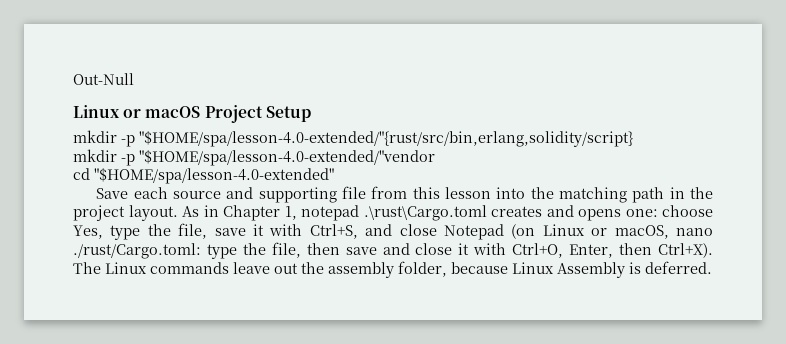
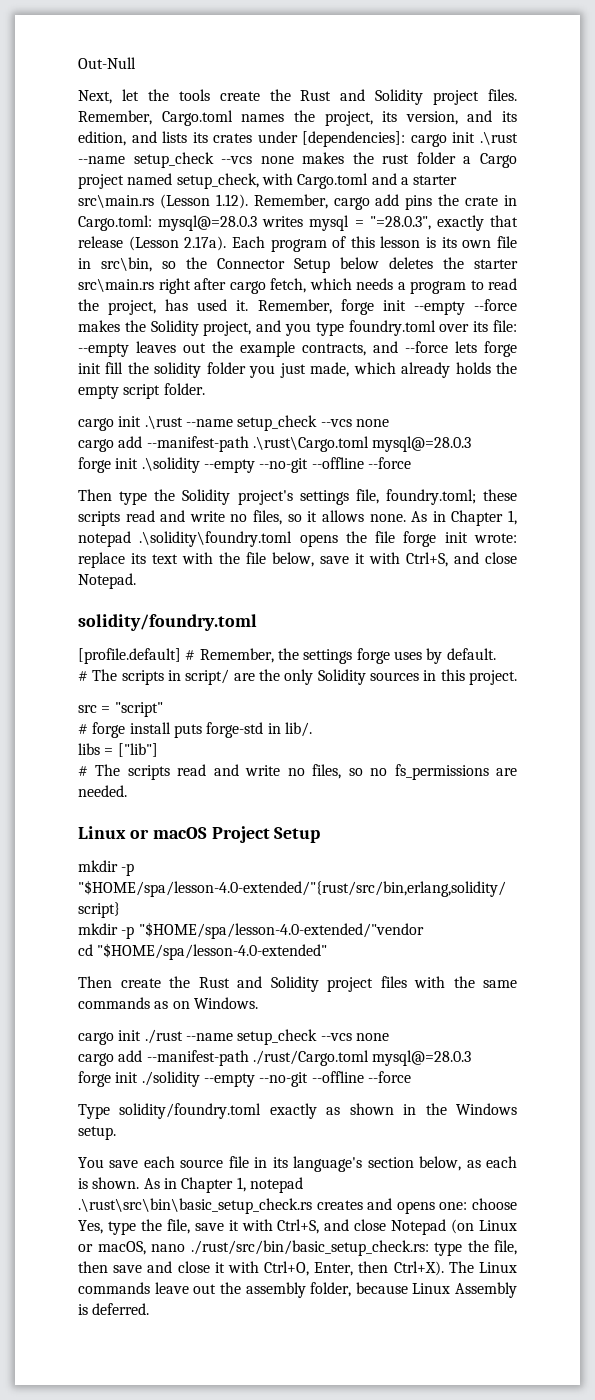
(134, 79) none -> [78,89,517,105] [78,110,517,126] [78,131,518,147] [78,152,517,168] [78,173,458,189] [78,194,518,210] [78,215,519,231] [78,236,517,252] [78,257,518,273] [78,278,517,294] [78,299,517,315] [78,320,518,336] [78,341,517,357] [78,362,517,378] [78,383,205,399] [78,415,389,431] [78,436,472,452] [78,457,411,473] [78,489,517,505] [78,510,518,526] [78,531,517,547] [78,552,517,568] [78,573,136,589] [78,614,257,631] [78,648,496,664] [78,669,517,685] [78,702,163,717] [78,722,312,738] [78,743,158,757] [78,764,517,780] [78,785,127,797] // Next, let the tools create the Rust and Solidity project files. Remember, Cargo.toml names the project, its version, and its edition, and lists its crates under [dependencies]: cargo init .\rust --name setup_check --vcs none makes the rust folder a Cargo project named setup_check, with Cargo.toml and a starter src\main.rs (Lesson 1.12). Remember, cargo add pins the crate in Cargo.toml: mysql@=28.0.3 writes mysql = "=28.0.3", exactly that release (Lesson 2.17a). Each program of this lesson is its own file in src\bin, so the Connector Setup below deletes the starter src\main.rs right after cargo fetch, which needs a program to read the project, has used it. Remember, forge init --empty --force makes the Solidity project, and you type foundry.toml over its file: --empty leaves out the example contracts, and --force lets forge init fill the solidity folder you just made, which already holds the empty script folder. // cargo init .\rust --name setup_check --vcs none // cargo add --manifest-path .\rust\Cargo.toml mysql@=28.0.3 // forge init .\solidity --empty --no-git --offline --force // Then type the Solidity project's settings file, foundry.toml; these scripts read and write no files, so it allows none. As in Chapter 1, notepad .\solidity\foundry.toml opens the file forge init wrote: replace its text with the file below, save it with Ctrl+S, and close Notepad. // solidity/foundry.toml // [profile.default] # Remember, the settings forge uses by default. // # The scripts in script/ are the only Solidity sources in this project. // src = "script" // # forge install puts forge-std in lib/. // libs = ["lib"] // # The scripts read and write no files, so no fs_permissions are needed.
[96,186,714,203] [73,205,487,221] Save each source and supporting file from this lesson into the matching path in the project layout. As in Chapter 1, notepad .\rust\Cargo.toml -> [78,976,517,992] [78,997,258,1009] [78,1029,389,1045] [78,1050,472,1066] [78,1071,411,1087] [78,1103,517,1119] [78,1126,116,1140] [78,1156,517,1172] [78,1177,303,1193] [78,1198,312,1214] Then create the Rust and Solidity project files with the same commands as on Windows. // cargo init ./rust --name setup_check --vcs none // cargo add --manifest-path ./rust/Cargo.toml mysql@=28.0.3 // forge init ./solidity --empty --no-git --offline --force // Type solidity/foundry.toml exactly as shown in the Windows setup. // You save each source file in its language's section below, as each is shown. As in Chapter 1, notepad .\rust\src\bin\basic_setup_check.rs
[73,243,201,259] ./rust/Cargo.toml: -> [190,1240,429,1256] ./rust/src/bin/basic_setup_check.rs:

